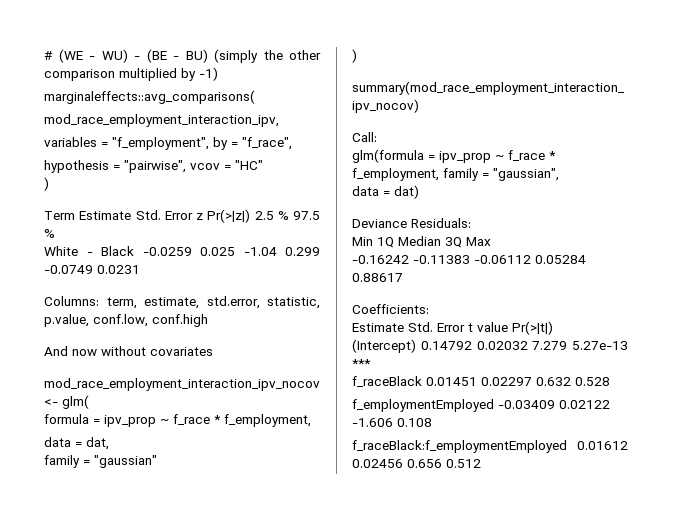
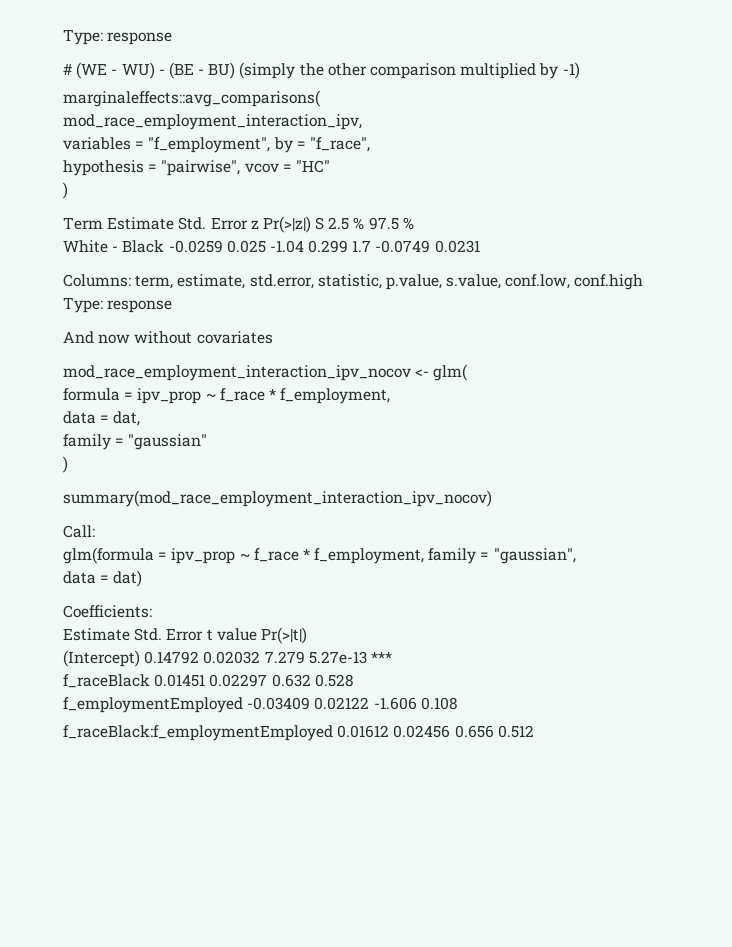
(44, 55) none -> [63,29,173,45] Type: response //
(251, 216) none -> [315,217,325,230] S
(320, 251) none -> [352,240,372,252] 1.7
(89, 320) none -> [446,274,502,289] s.value,
(208, 320) none -> [63,297,173,313] // Type: response
[352,218,471,228] [352,236,491,248] [352,255,586,264] [352,273,403,282] // Deviance Residuals: // Min 1Q Median 3Q Max // -0.16242 -0.11383 -0.06112 0.05284 0.88617 -> (143, 578) none

